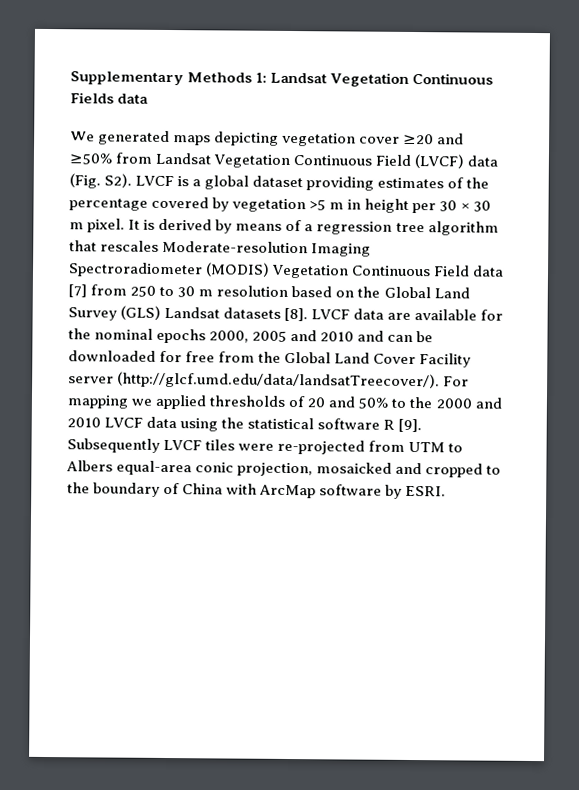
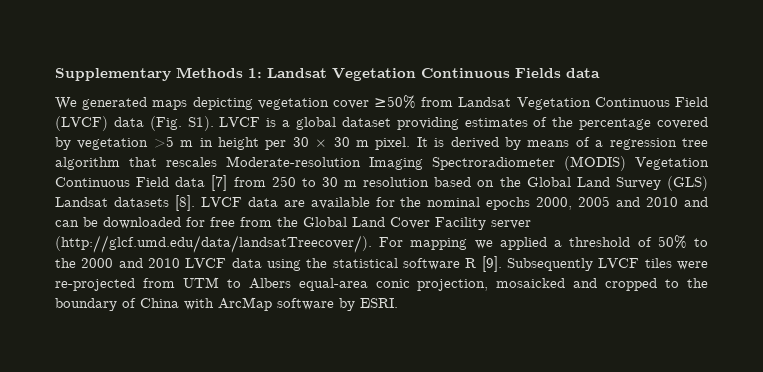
[403,133,465,145] ≥20 and -> (369, 104) none
[104,173,133,188] S2). -> [187,116,214,131] S1).
[209,395,356,408] thresholds of 20 and -> [554,237,652,247] a threshold of

